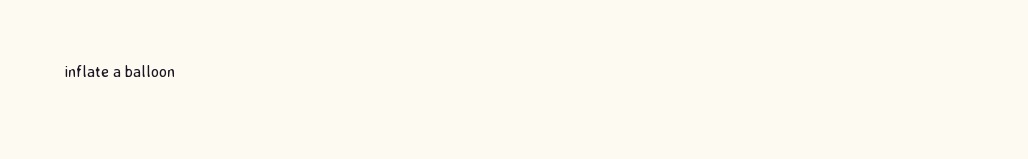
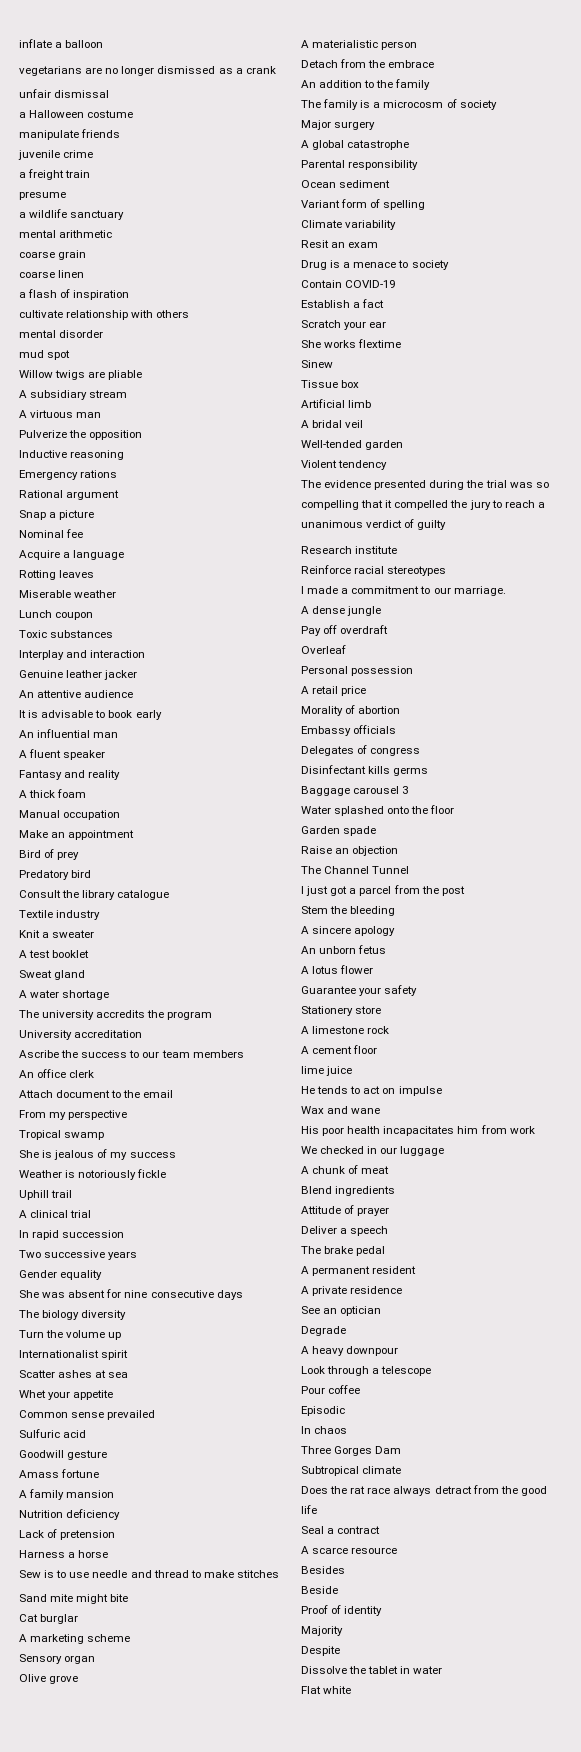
(176, 71) none -> [19,66,276,76] [19,89,110,98] [19,110,134,118] [19,129,121,140] [18,150,94,160] [19,169,91,180] [19,191,66,200] [19,209,125,220] [19,230,113,238] [19,250,87,260] [19,270,85,278] [19,289,130,300] [19,310,190,320] [19,330,104,338] [19,350,71,360] [19,370,143,380] [19,390,128,400] [19,410,102,418] [19,430,143,440] [19,450,125,460] [19,470,118,480] [19,490,120,500] [19,510,95,520] [19,529,84,538] [19,550,125,560] [19,570,95,580] [19,590,117,598] [19,610,94,620] [19,630,114,638] [19,650,146,660] [19,670,138,680] [19,690,134,698] [19,710,162,720] [19,729,119,738] [19,749,106,760] [19,770,121,780] [19,789,87,798] [19,810,121,820] [19,830,135,840] [19,849,80,860] [19,870,92,880] [19,890,170,900] [19,910,101,920] [19,930,95,938] [19,950,90,958] [19,970,86,980] [19,990,110,1000] [19,1010,213,1020] [19,1030,143,1040] [19,1050,244,1058] [19,1069,95,1078] [19,1090,174,1098] [19,1110,128,1120] [19,1130,105,1140] [19,1149,176,1160] [19,1169,167,1180] [19,1190,73,1200] [19,1210,92,1218] [19,1230,125,1240] [19,1250,138,1260] [19,1270,103,1280] [19,1289,243,1300] [19,1310,127,1320] [19,1330,122,1340] [19,1350,129,1360] [19,1370,129,1378] [19,1390,114,1400] [19,1410,156,1420] [19,1429,87,1438] [19,1450,108,1460] [19,1469,100,1478] [19,1489,115,1500] [19,1509,121,1520] [19,1529,116,1540] [19,1550,109,1558] [19,1570,279,1578] [19,1594,129,1604] [19,1614,79,1624] [19,1634,131,1644] [19,1654,96,1664] [19,1674,79,1684] [301,40,418,50] [301,59,435,68] [301,79,431,90] [301,99,497,110] [301,120,376,130] [301,140,410,150] [301,160,419,170] [301,180,391,188] [301,199,426,210] [301,220,397,230] [301,240,379,248] [301,260,449,270] [301,280,396,288] [301,299,385,308] [301,320,387,330] [301,339,402,348] [301,360,333,368] [301,380,360,388] [301,399,372,408] [301,420,364,428] [301,440,404,450] [301,460,388,470] [301,480,549,490] [301,500,545,510] [301,519,447,530] [301,546,398,554] [301,565,447,576] [301,586,506,596] [301,606,382,616] [301,625,389,636] [301,645,346,654] [301,666,414,676] [301,686,367,696] [301,705,401,716] [301,725,397,736] [301,745,421,756] [301,765,429,776] [301,786,409,796] [301,805,455,816] [301,826,377,836] [301,846,399,856] [301,866,410,874] [301,885,465,896] [301,906,396,916] [301,926,396,936] [301,945,387,954] [301,965,374,974] [301,985,418,996] [301,1006,382,1016] [301,1026,390,1034] [301,1045,378,1054] [301,1066,353,1076] [301,1086,442,1096] [301,1106,381,1114] [301,1125,535,1136] [301,1146,445,1156] [301,1165,390,1174] [301,1186,396,1196] [301,1205,390,1216] [301,1226,389,1236] [301,1246,386,1256] [301,1266,417,1276] [301,1286,403,1296] [301,1306,382,1316] [301,1326,346,1336] [301,1346,399,1356] [301,1366,432,1376] [301,1385,361,1394] [301,1406,345,1416] [301,1426,348,1434] [301,1446,402,1456] [301,1466,402,1476] [301,1485,547,1496] [301,1505,317,1514] [301,1526,381,1534] [301,1546,398,1554] [301,1566,345,1574] [301,1586,338,1594] [301,1605,383,1616] [301,1626,343,1636] [301,1646,340,1656] [301,1666,443,1674] [301,1686,352,1694] // vegetarians are no longer dismissed as a crank // unfair dismissal // a Halloween costume // manipulate friends // juvenile crime // a freight train // presume // a wildlife sanctuary // mental arithmetic // coarse grain // coarse linen // a flash of inspiration // cultivate relationship with others // mental disorder // mud spot // Willow twigs are pliable // A subsidiary stream // A virtuous man // Pulverize the opposition // Inductive reasoning // Emergency rations // Rational argument // Snap a picture // Nominal fee // Acquire a language // Rotting leaves // Miserable weather // Lunch coupon // Toxic substances // Interplay and interaction // Genuine leather jacker // An attentive audience // It is advisable to book early // An influential man // A fluent speaker // Fantasy and reality // A thick foam // Manual occupation // Make an appointment // Bird of prey // Predatory bird // Consult the library catalogue // Textile industry // Knit a sweater // A test booklet // Sweat gland // A water shortage // The university accredits the program // University accreditation // Ascribe the success to our team members // An office clerk // Attach document to the email // From my perspective // Tropical swamp // She is jealous of my success // Weather is notoriously fickle // Uphill trail // A clinical trial // In rapid succession // Two successive years // Gender equality // She was absent for nine consecutive days // The biology diversity // Turn the volume up // Internationalist spirit // Scatter ashes at sea // Whet your appetite // Common sense prevailed // Sulfuric acid // Goodwill gesture // Amass fortune // A family mansion // Nutrition deficiency // Lack of pretension // Harness a horse // Sew is to use needle and thread to make stitches // Sand mite might bite // Cat burglar // A marketing scheme // Sensory organ // Olive grove // A materialistic person // Detach from the embrace // An addition to the family // The family is a microcosm of society // Major surgery // A global catastrophe // Parental responsibility // Ocean sediment // Variant form of spelling // Climate variability // Resit an exam // Drug is a menace to society // Contain COVID-19 // Establish a fact // Scratch your ear // She works flextime // Sinew // Tissue box // Artificial limb // A bridal veil // Well-tended garden // Violent tendency // The evidence presented during the trial was so compelling that it compelled the jury to reach a unanimous verdict of guilty // Research institute // Reinforce racial stereotypes // I made a commitment to our marriage. // A dense jungle // Pay off overdraft // Overleaf // Personal possession // A retail price // Morality of abortion // Embassy officials // Delegates of congress // Disinfectant kills germs // Baggage carousel 3 // Water splashed onto the floor // Garden spade // Raise an objection // The Channel Tunnel // I just got a parcel from the post // Stem the bleeding // A sincere apology // An unborn fetus // A lotus flower // Guarantee your safety // Stationery store // A limestone rock // A cement floor // lime juice // He tends to act on impulse // Wax and wane // His poor health incapacitates him from work // We checked in our luggage // A chunk of meat // Blend ingredients // Attitude of prayer // Deliver a speech // The brake pedal // A permanent resident // A private residence // See an optician // Degrade // A heavy downpour // Look through a telescope // Pour coffee // Episodic // In chaos // Three Gorges Dam // Subtropical climate // Does the rat race always detract from the good life // Seal a contract // A scarce resource // Besides // Beside // Proof of identity // Majority // Despite // Dissolve the tablet in water // Flat white

